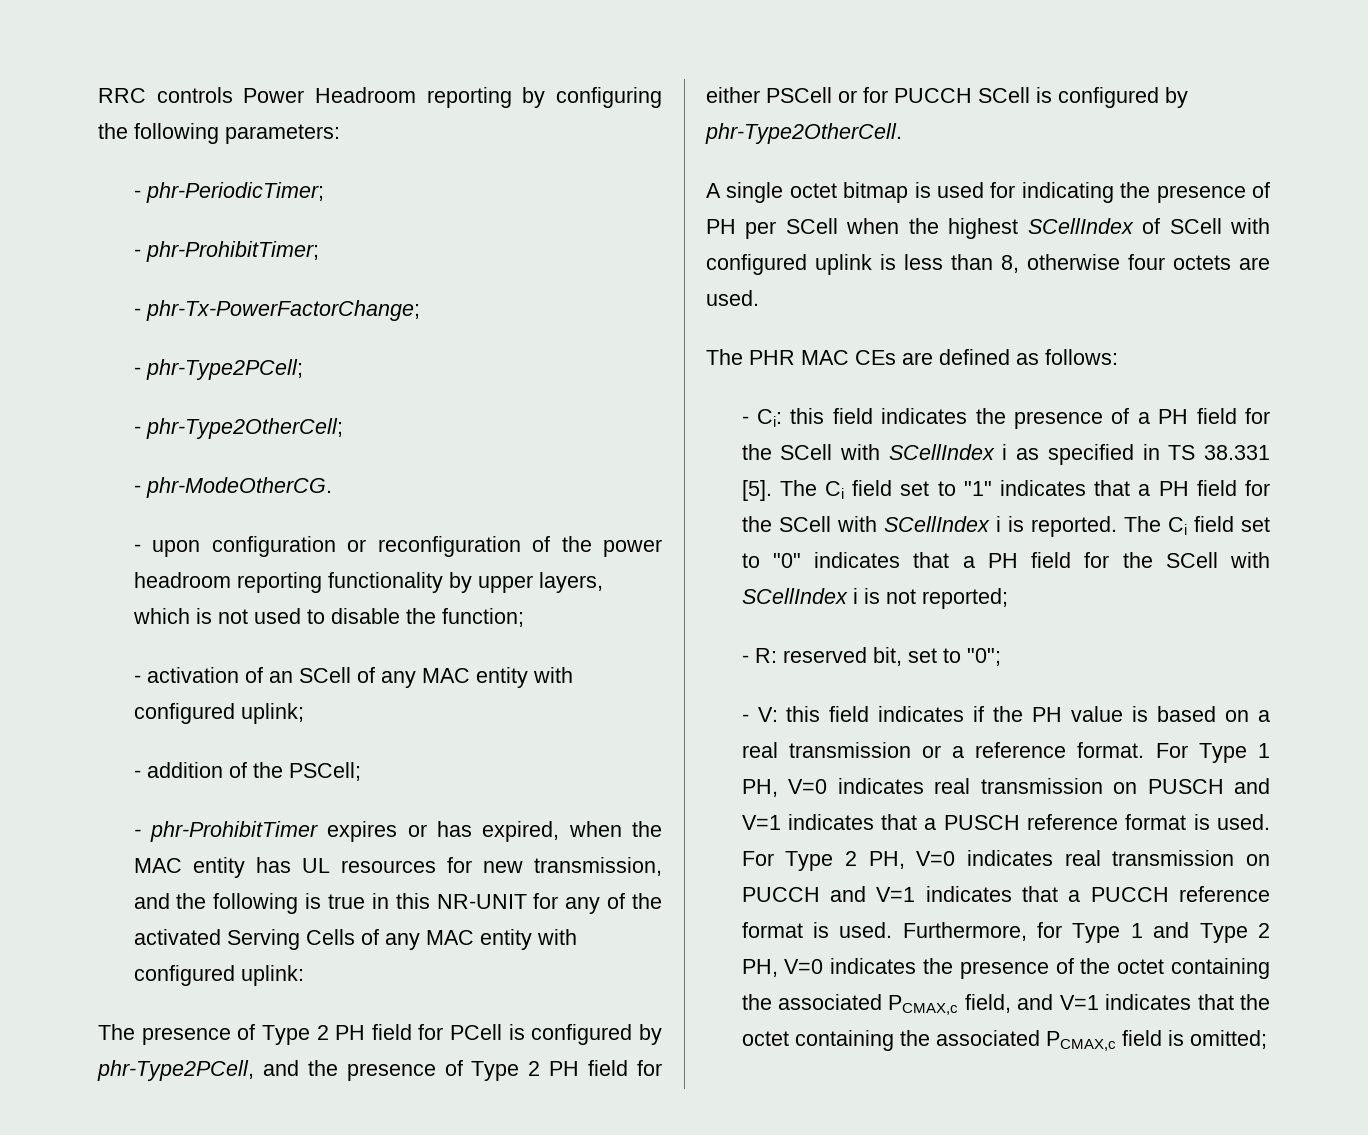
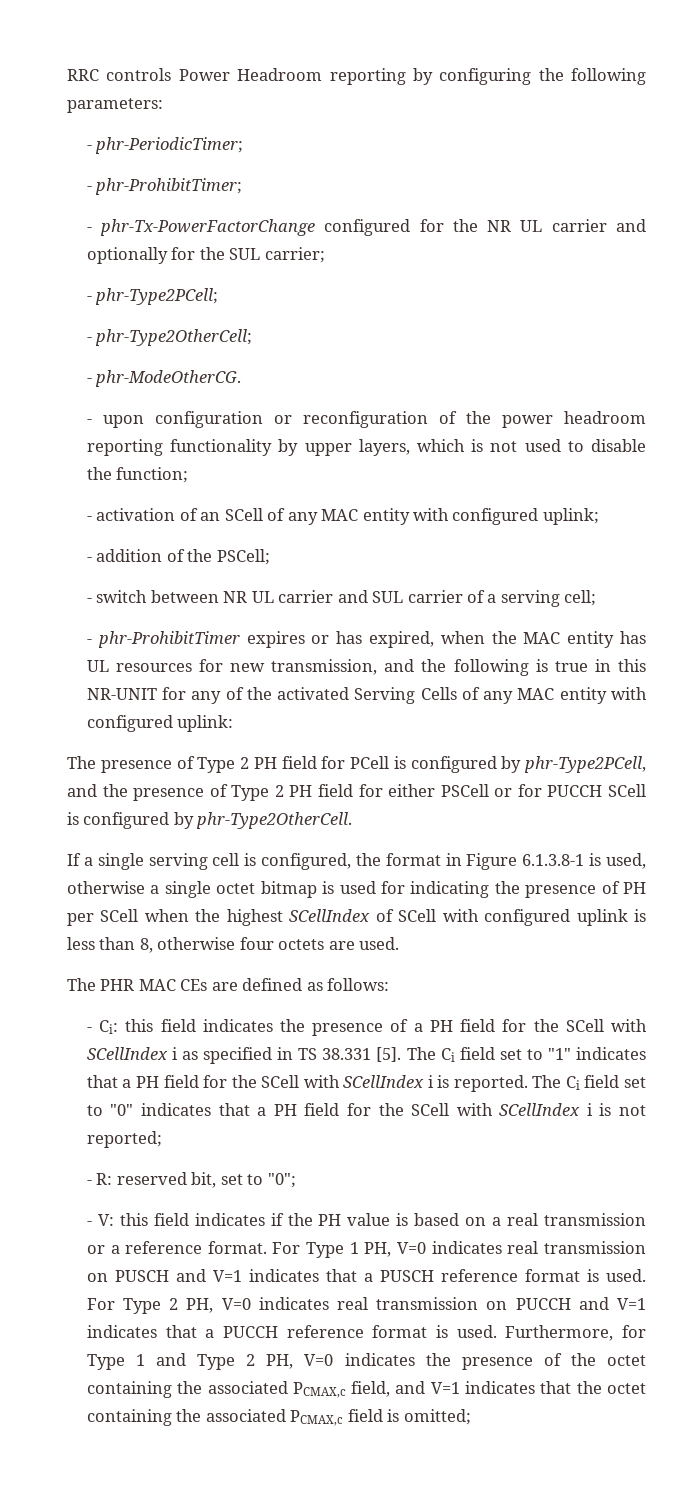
[145,300,420,321] phr-Tx-PowerFactorChange; -> [100,219,646,236] [86,247,325,264] phr-Tx-PowerFactorChange configured for the NR UL carrier and optionally for the SUL carrier;
(361, 771) none -> [86,590,597,607] // - switch between NR UL carrier and SUL carrier of a serving cell;
[706,183,721,198] A -> [67,853,646,870] [67,881,160,894] If a single serving cell is configured, the format in Figure 6.1.3.8-1 is used, otherwise a

